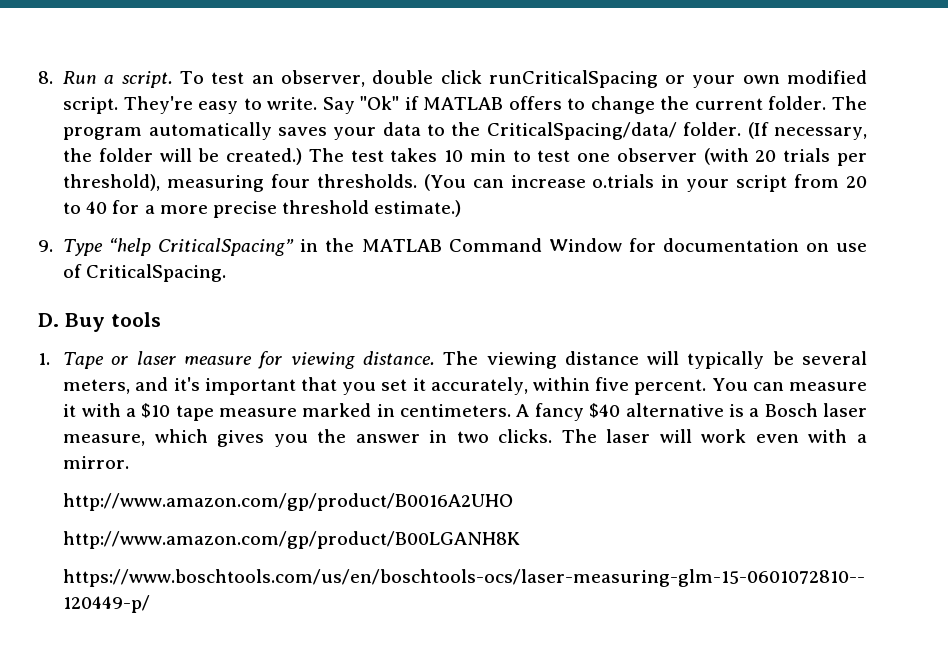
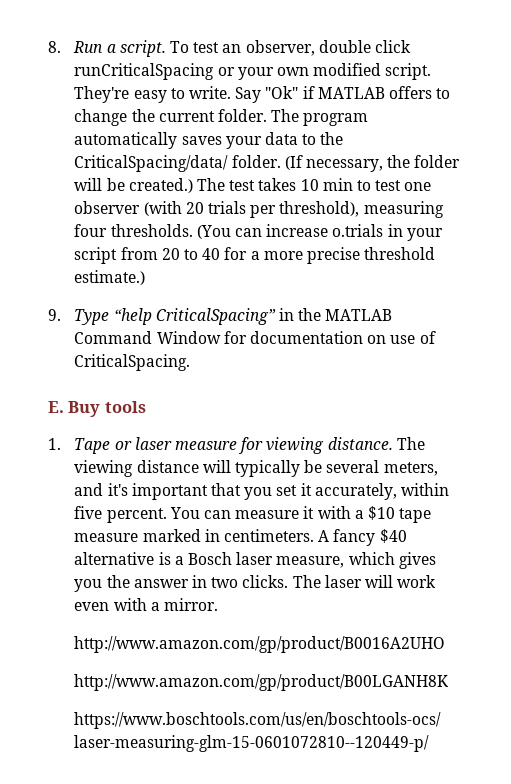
[38,313,59,327] D. -> [48,401,64,413] E.

